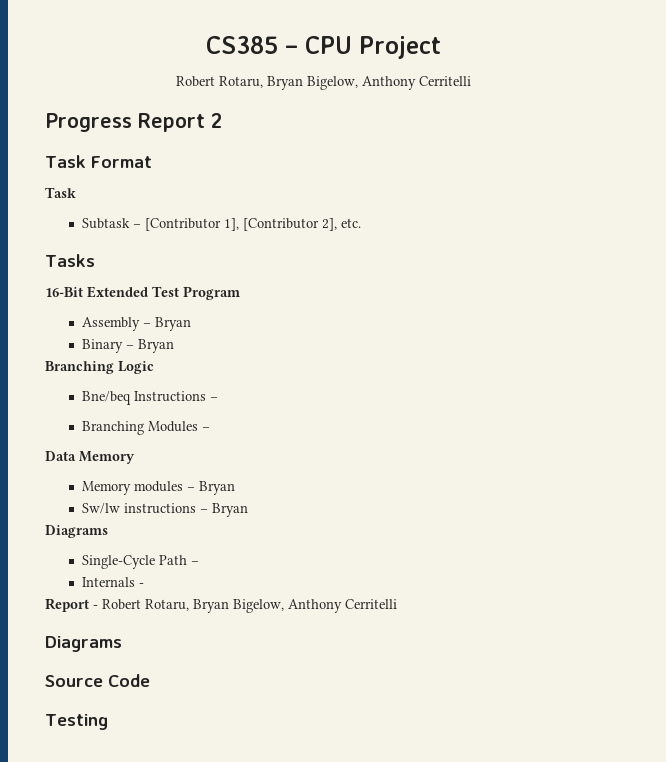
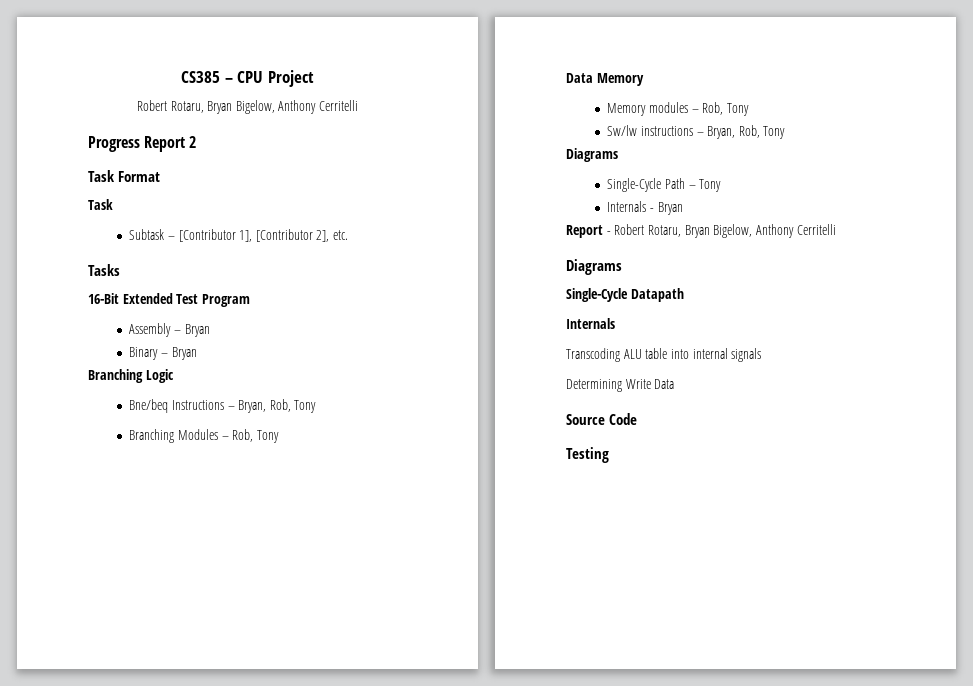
(219, 399) none -> [238,399,317,413] Bryan, Rob, Tony
(211, 429) none -> [232,429,279,443] Rob, Tony
[199,481,236,495] Bryan -> [702,102,749,116] Rob, Tony
[212,503,249,517] Bryan -> [707,125,786,139] Bryan, Rob, Tony
(200, 563) none -> [699,179,722,192] Tony
(145, 585) none -> [657,202,683,215] Bryan
(122, 644) none -> [566,288,684,302] [566,318,615,329] [566,348,762,362] [566,379,675,392] // Single-Cycle Datapath // Internals // Transcoding ALU table into internal signals // Determining Write Data

